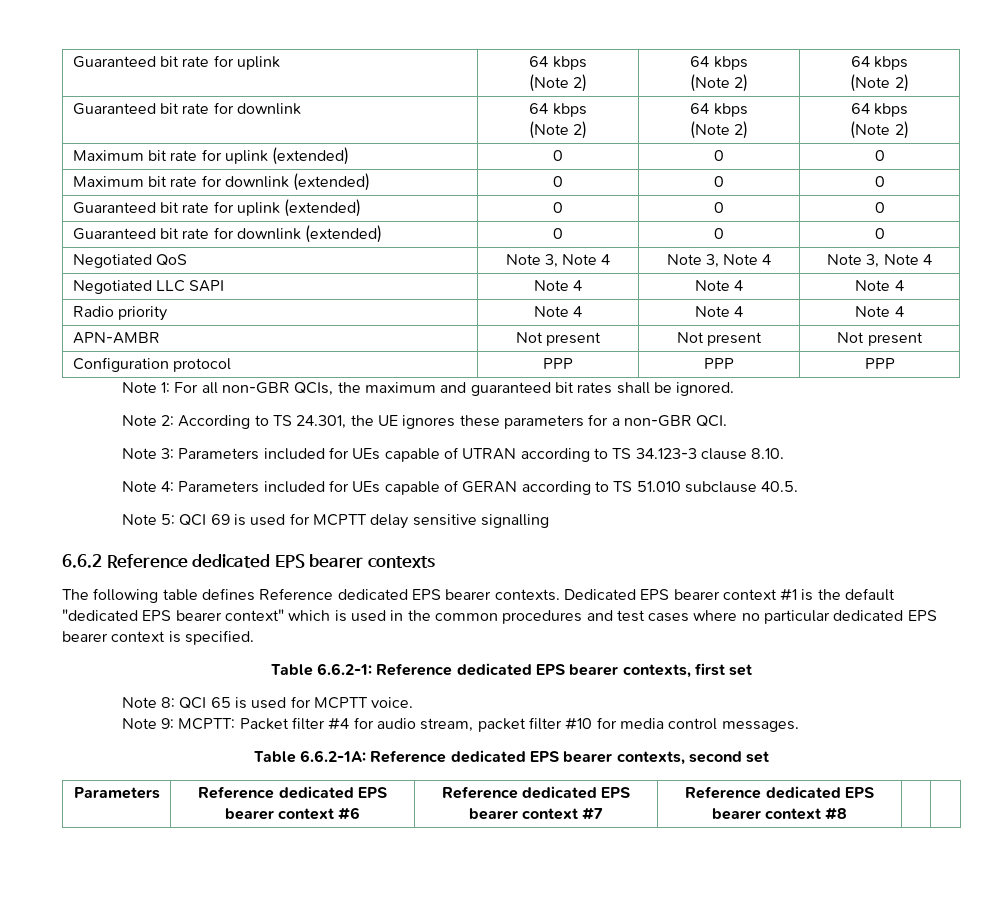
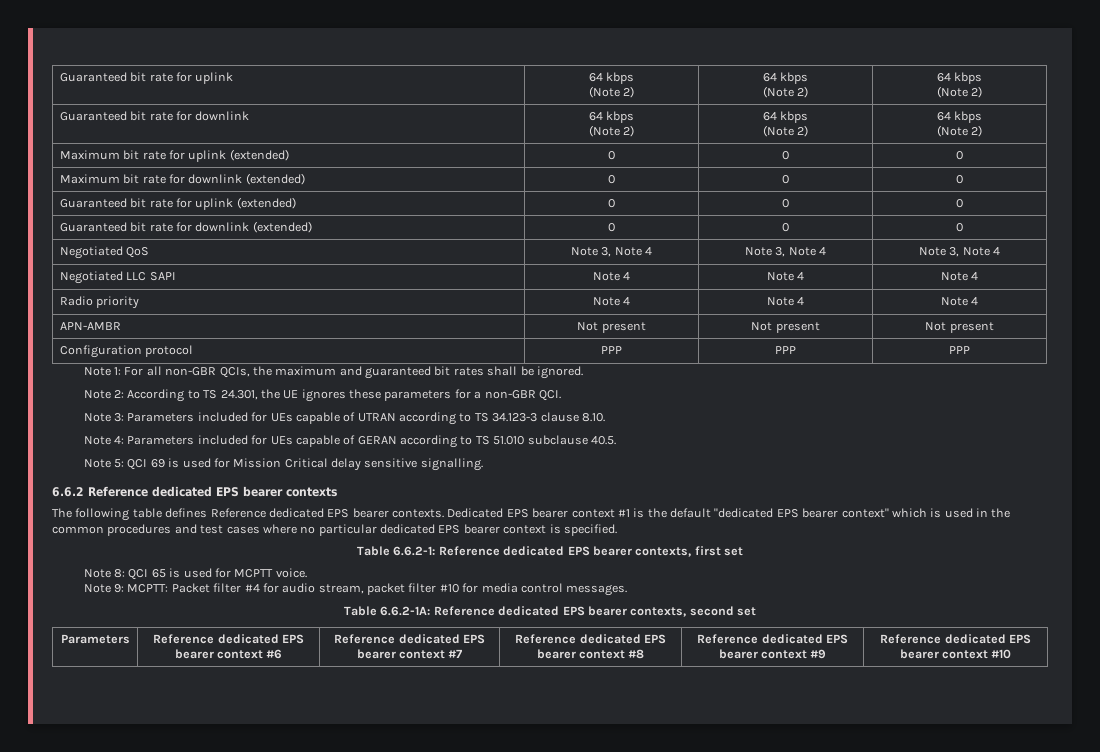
[313,514,368,526] MCPTT -> [233,458,328,468] Mission Critical
[480,514,549,528] signalling -> [420,458,483,471] signalling.
(848, 813) | -> [697,634,848,644] [718,649,827,659] [880,634,1031,644] [899,649,1012,659] Reference dedicated EPS bearer context #9 | Reference dedicated EPS bearer context #10

